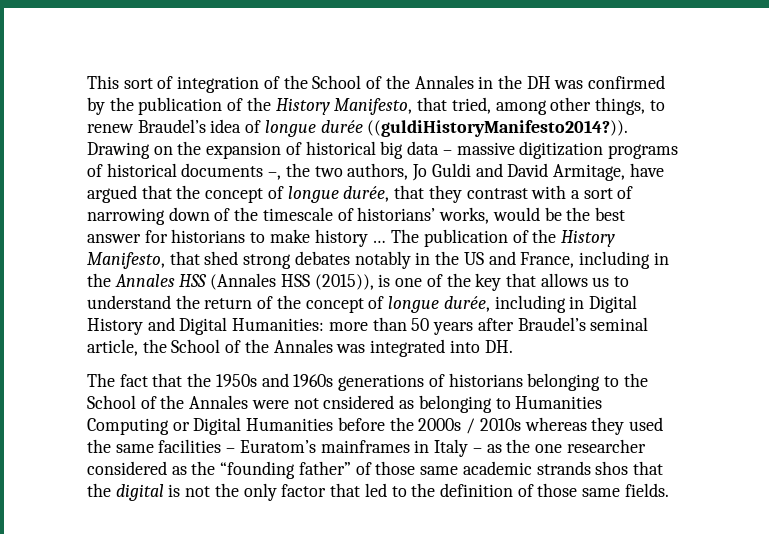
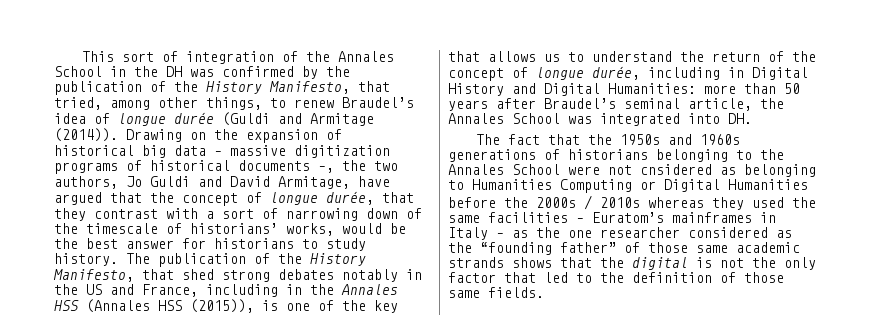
[312,75,474,89] School of the Annales -> [338,51,395,62] [54,66,102,77] Annales School
[367,120,629,137] ((guldiHistoryManifesto2014?)). -> [222,112,374,126] [54,128,118,142] (Guldi and Armitage (2014)).
[269,229,387,247] make history … -> [326,238,366,251] [54,253,118,266] study history.
[171,339,333,353] School of the Annales -> [448,113,560,124] Annales School
[87,395,249,409] School of the Annales -> [448,164,560,175] Annales School
[595,461,629,475] shos -> [512,257,552,268] shows

